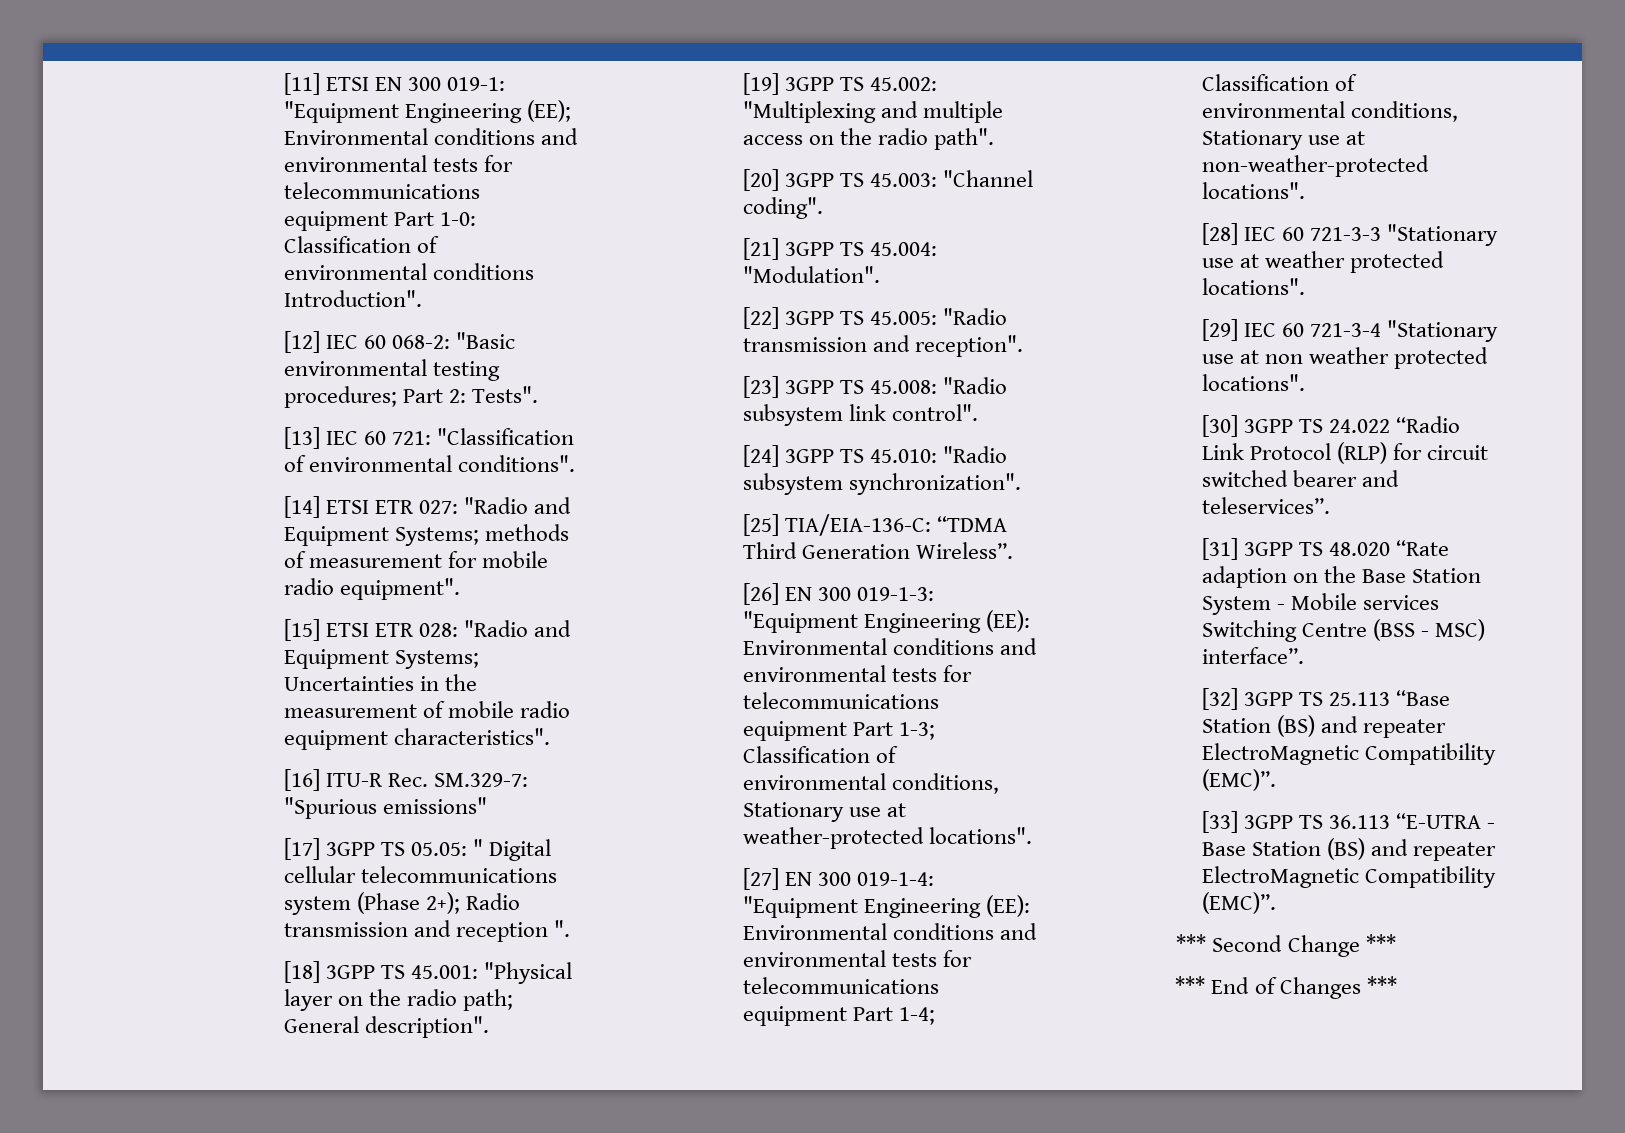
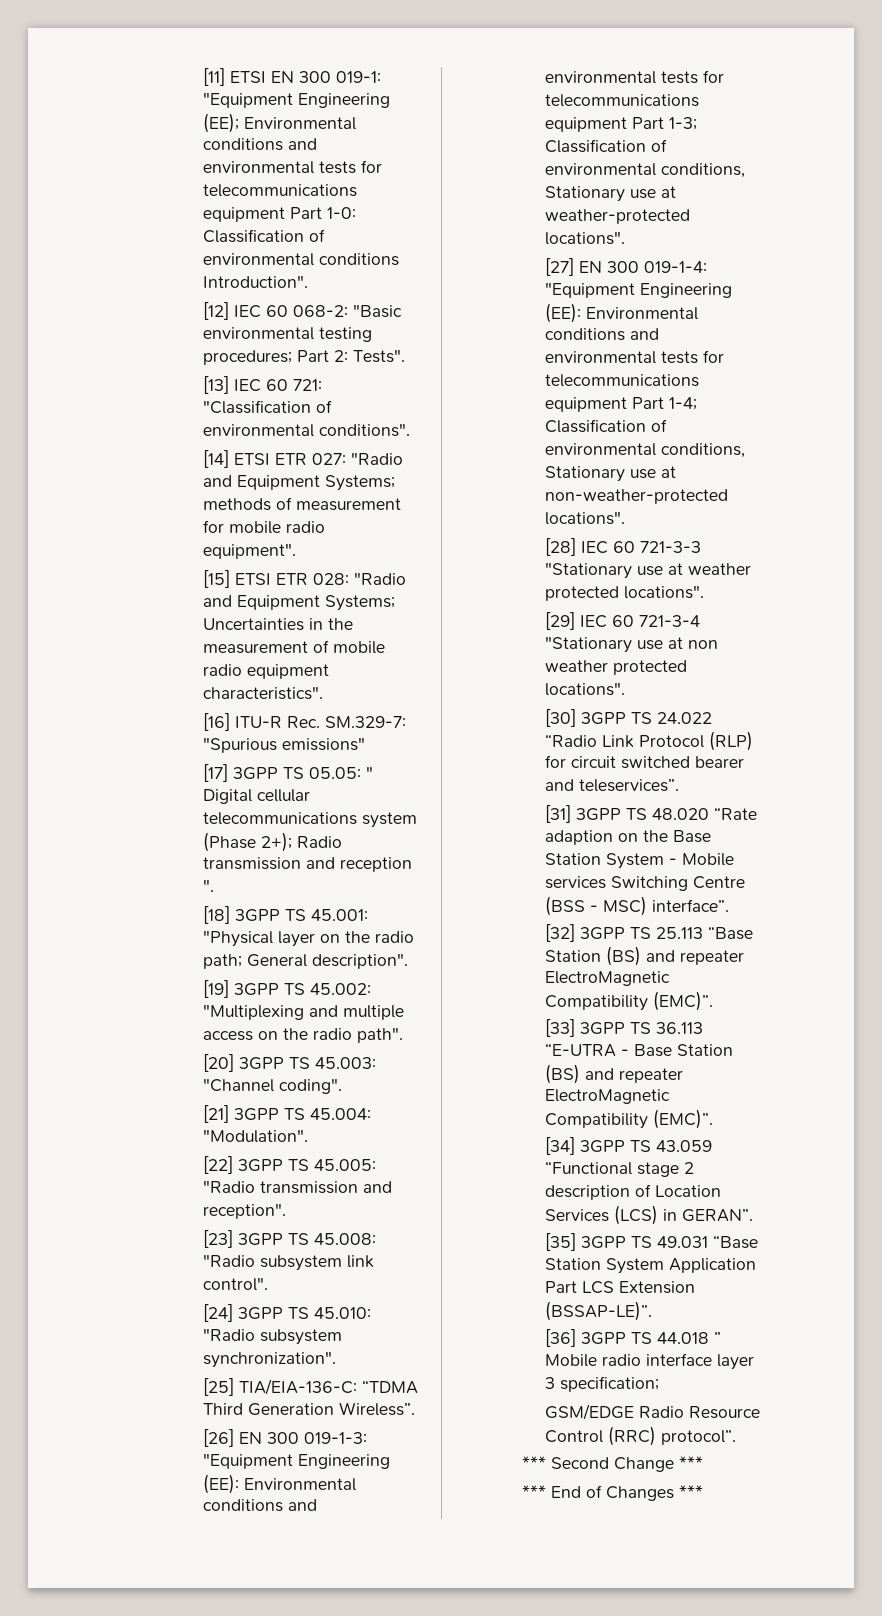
(1276, 903) none -> [545,1137,713,1155] [545,1161,695,1177] [545,1184,722,1200] [545,1205,754,1225] [545,1233,759,1251] [545,1258,757,1274] [545,1281,696,1294] [545,1301,653,1321] [545,1329,722,1347] [545,1353,755,1370] [545,1376,660,1392] [545,1404,761,1420] [545,1426,737,1446] // [34] 3GPP TS 43.059 “Functional stage 2 description of Location Services (LCS) in GERAN”. // [35] 3GPP TS 49.031 “Base Station System Application Part LCS Extension (BSSAP-LE)”. // [36] 3GPP TS 44.018 ” Mobile radio interface layer 3 specification; // GSM/EDGE Radio Resource Control (RRC) protocol”.

